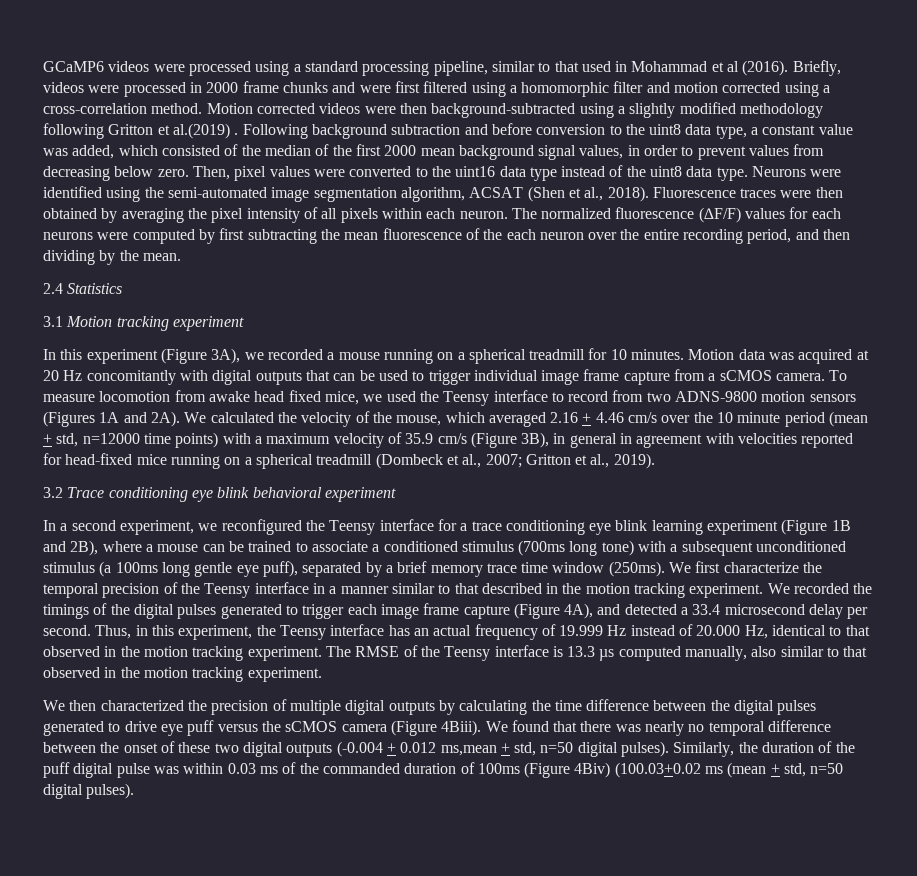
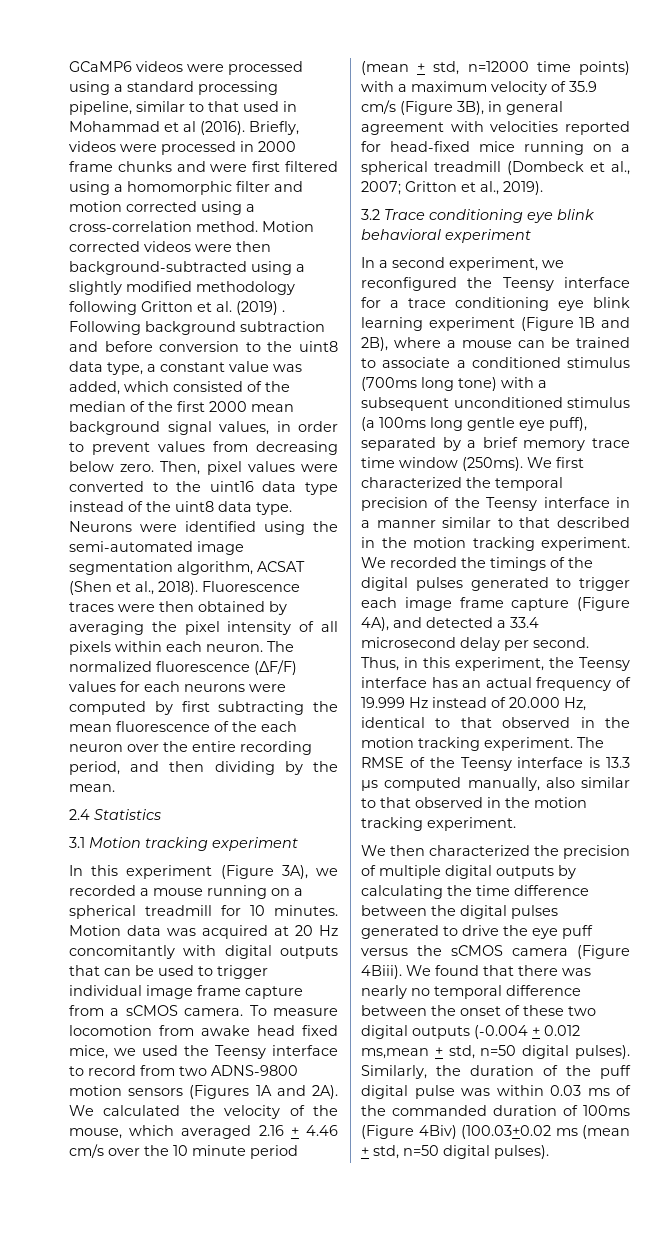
[172,123,230,139] al.(2019) -> [216,301,278,315] al. (2019)
[620,433,633,444] in -> (563, 108) none
[723,562,799,573] characterize -> [361,477,462,488] characterized
(157, 726) none -> [503,925,528,936] the

